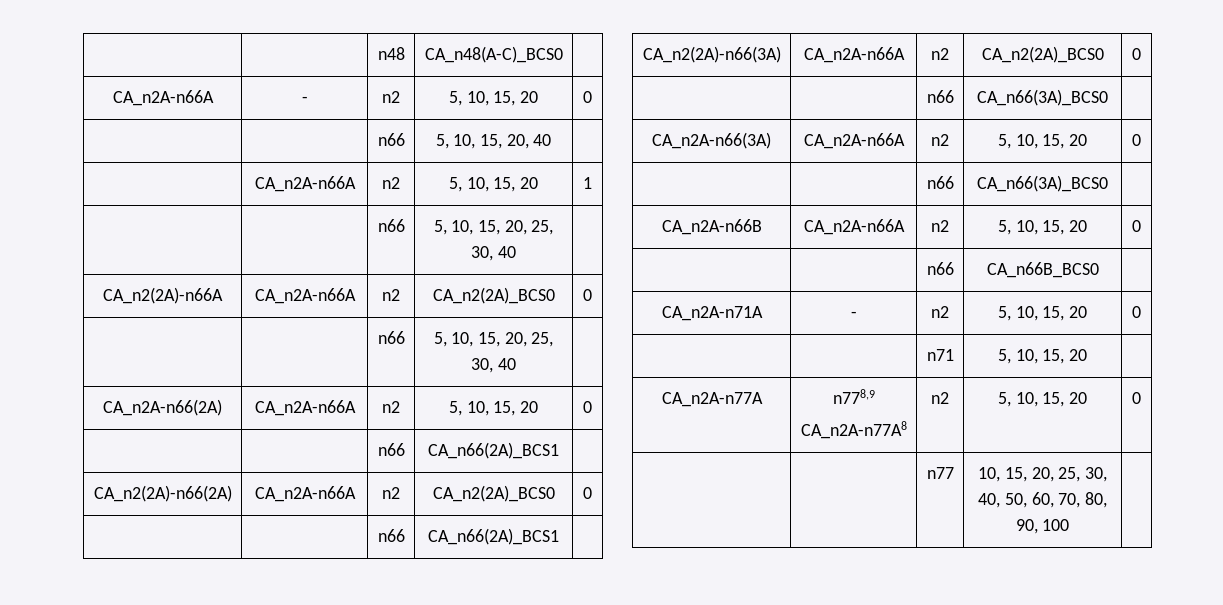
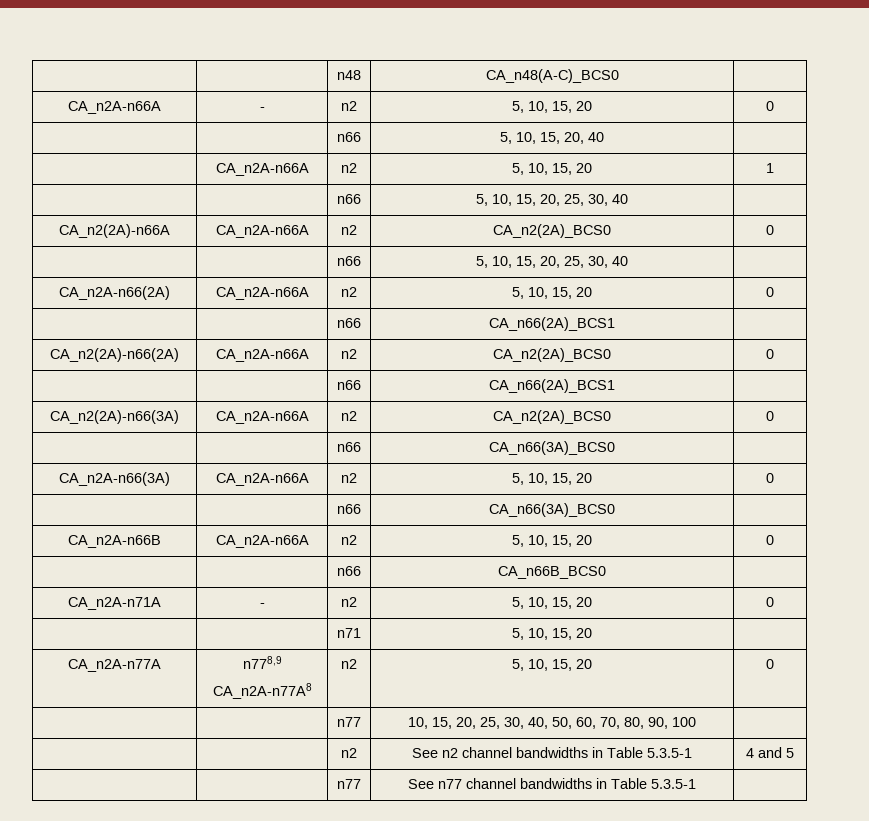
(1070, 525) none -> [341,748,357,758] [411,747,692,758] [746,747,794,758] [337,779,361,789] [407,778,696,789] // | | n2 | See n2 channel bandwidths in Table 5.3.5-1 | 4 and 5 // | | n77 | See n77 channel bandwidths in Table 5.3.5-1 |

